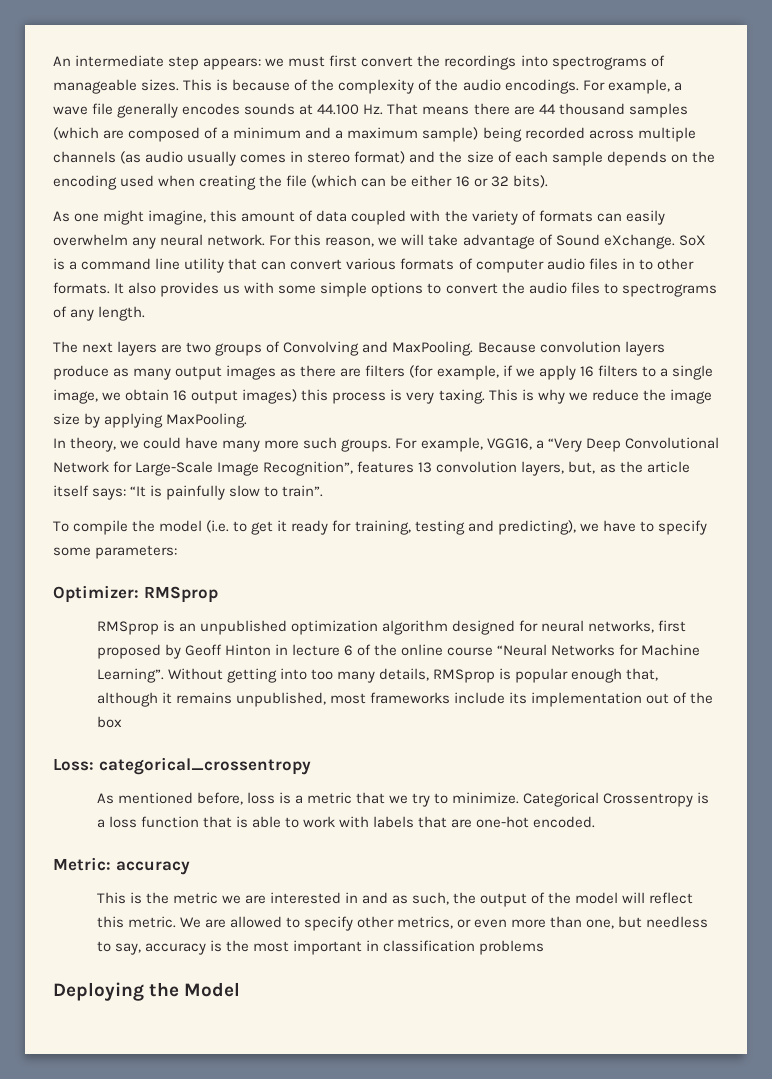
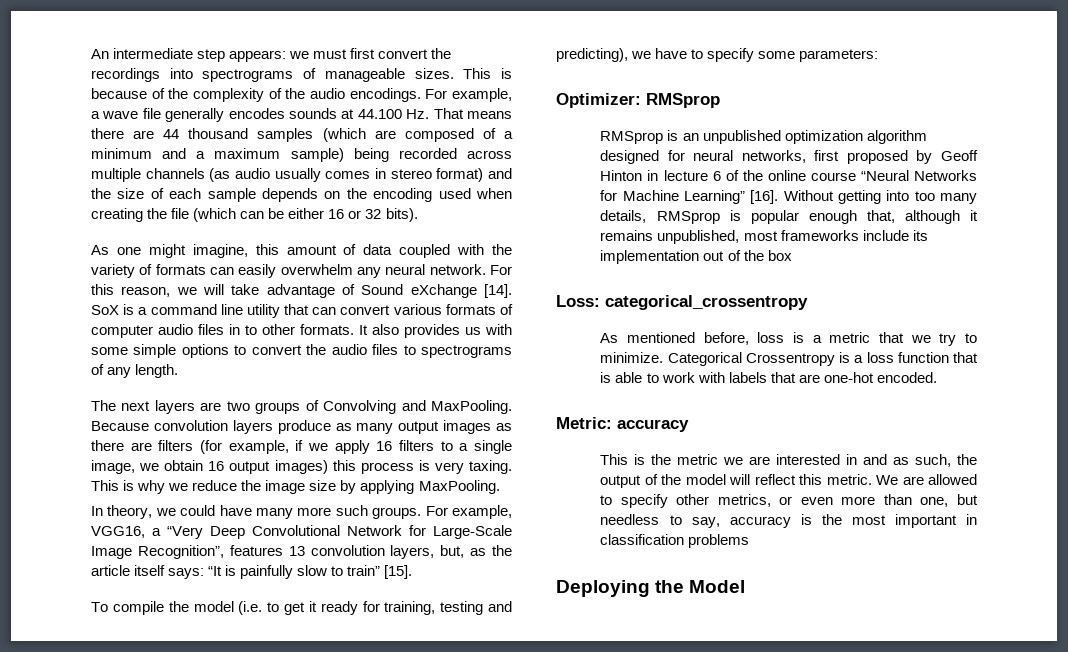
[603,234,675,249] eXchange. -> [410,284,512,298] eXchange [14].
[282,485,324,497] train”. -> [347,565,413,579] train” [15].
[96,668,164,683] Learning”. -> [684,190,779,204] Learning” [16].

